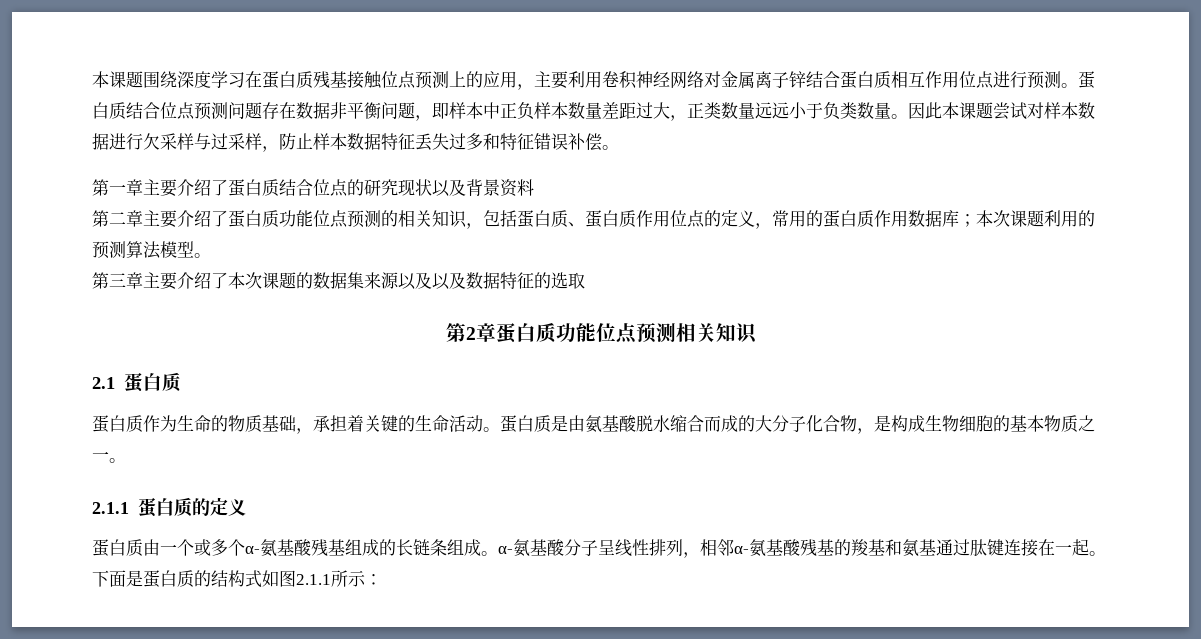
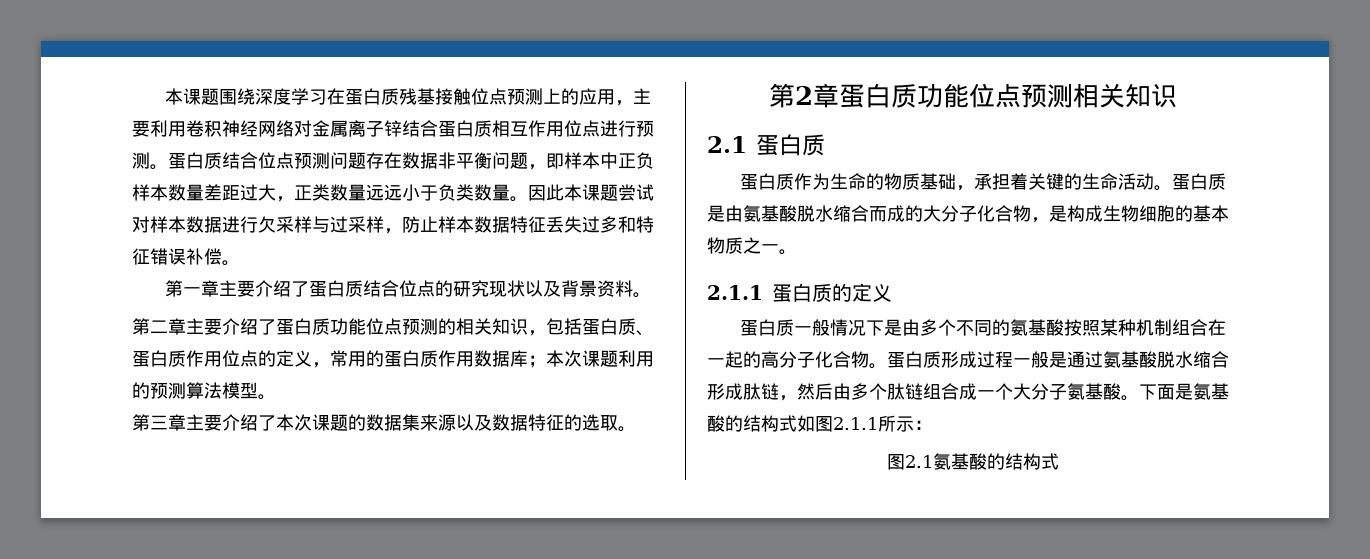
(534, 187) none -> [632,292,651,298] 。
[432,272,466,290] 以及 -> (492, 423) none
(585, 280) none -> [618,426,636,432] 。
[143,539,1089,558] 由一个或多个α-氨基酸残基组成的长链条组成。α-氨基酸分子呈线性排列，相邻α-氨基酸残基的羧基和氨基通过肽键连接在一起 -> [793,319,1226,336] [707,351,1229,369] [707,383,1121,401] 一般情况下是由多个不同的氨基酸按照某种机制组合在一起的高分子化合物。蛋白质形成过程一般是通过氨基酸脱水缩合形成肽链，然后由多个肽链组合成一个大分子氨基酸
[143,570,194,588] 蛋白质 -> [1193,383,1229,400] [707,415,725,432] 氨基酸
(382, 579) none -> [886,453,1059,470] // 图2.1氨基酸的结构式

